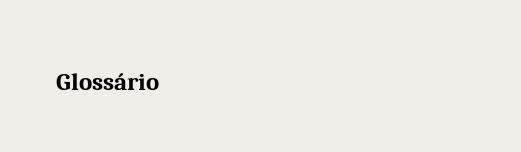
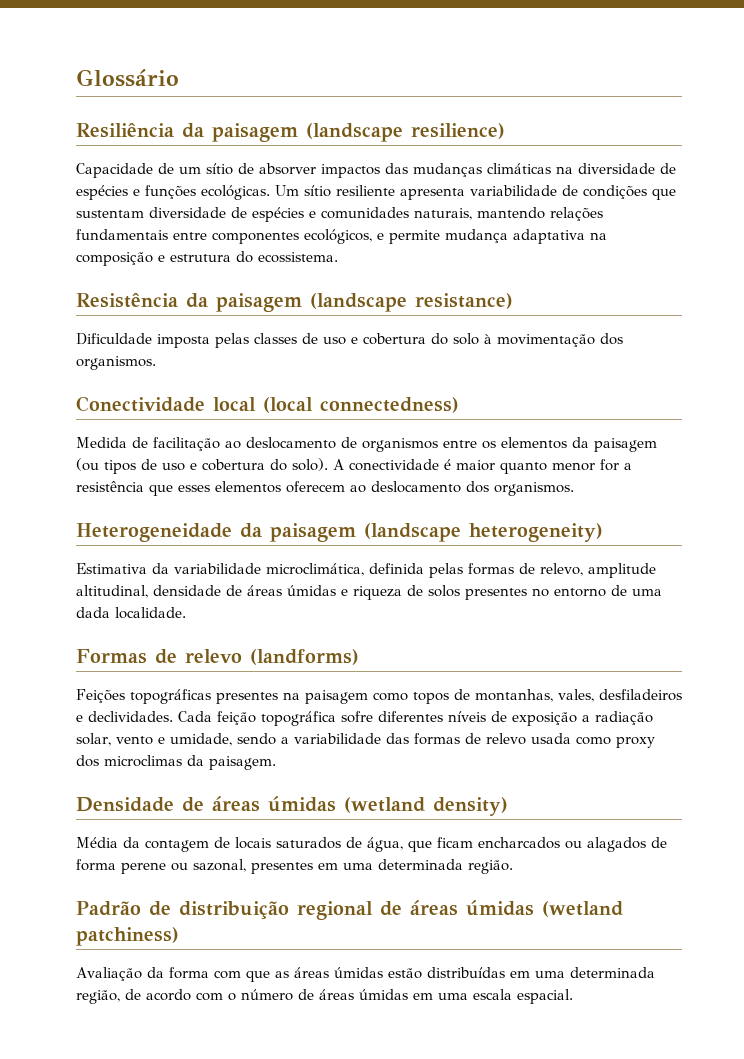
(159, 81) none -> [76,123,505,142] [76,163,676,178] [76,185,676,200] [76,207,603,222] [76,229,607,244] [76,251,338,266] [76,293,513,312] [76,333,623,348] [76,356,156,370] [76,396,459,413] [76,437,657,452] [76,458,632,474] [76,481,574,496] [76,523,603,542] [76,563,656,578] [76,585,662,600] [76,607,186,619] [76,649,359,665] [76,689,682,704] [76,711,653,726] [76,733,655,748] [76,755,276,770] [76,796,508,816] [76,837,667,852] [76,859,513,874] [76,900,623,920] [76,927,179,946] [76,967,655,982] [76,989,573,1004] // Resiliência da paisagem (landscape resilience) // Capacidade de um sítio de absorver impactos das mudanças climáticas na diversidade de espécies e funções ecológicas. Um sítio resiliente apresenta variabilidade de condições que sustentam diversidade de espécies e comunidades naturais, mantendo relações fundamentais entre componentes ecológicos, e permite mudança adaptativa na composição e estrutura do ecossistema. // Resistência da paisagem (landscape resistance) // Dificuldade imposta pelas classes de uso e cobertura do solo à movimentação dos organismos. // Conectividade local (local connectedness) // Medida de facilitação ao deslocamento de organismos entre os elementos da paisagem (ou tipos de uso e cobertura do solo). A conectividade é maior quanto menor for a resistência que esses elementos oferecem ao deslocamento dos organismos. // Heterogeneidade da paisagem (landscape heterogeneity) // Estimativa da variabilidade microclimática, definida pelas formas de relevo, amplitude altitudinal, densidade de áreas úmidas e riqueza de solos presentes no entorno de uma dada localidade. // Formas de relevo (landforms) // Feições topográficas presentes na paisagem como topos de montanhas, vales, desfiladeiros e declividades. Cada feição topográfica sofre diferentes níveis de exposição a radiação solar, vento e umidade, sendo a variabilidade das formas de relevo usada como proxy dos microclimas da paisagem. // Densidade de áreas úmidas (wetland density) // Média da contagem de locais saturados de água, que ficam encharcados ou alagados de forma perene ou sazonal, presentes em uma determinada região. // Padrão de distribuição regional de áreas úmidas (wetland patchiness) // Avaliação da forma com que as áreas úmidas estão distribuídas em uma determinada região, de acordo com o número de áreas úmidas em uma escala espacial.

